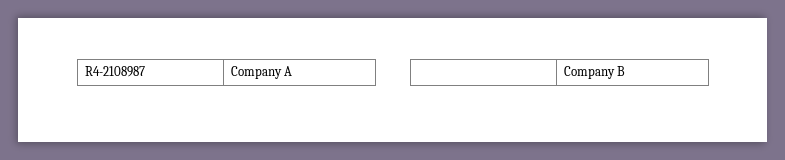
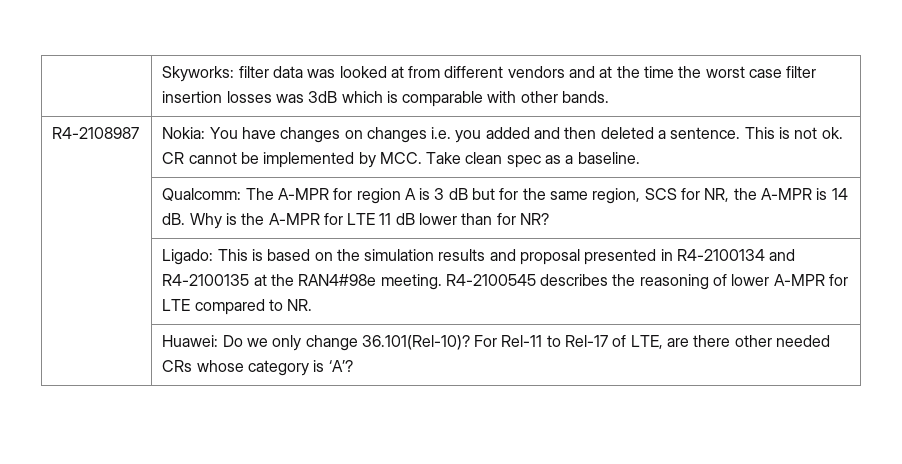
[84,66,145,77] [230,66,293,79] [563,66,626,79] R4-2108987 | Company A // | Company B -> [162,66,817,82] [162,91,610,107] [52,127,140,139] [162,127,843,143] [162,152,640,168] [162,188,848,204] [162,213,550,229] [162,249,796,265] [162,274,849,290] [162,299,313,315] [162,335,831,351] [162,360,353,376] | Skyworks: filter data was looked at from different vendors and at the time the worst case filter insertion losses was 3dB which is comparable with other bands. // R4-2108987 | Nokia: You have changes on changes i.e. you added and then deleted a sentence. This is not ok. CR cannot be implemented by MCC. Take clean spec as a baseline. // | Qualcomm: The A-MPR for region A is 3 dB but for the same region, SCS for NR, the A-MPR is 14 dB. Why is the A-MPR for LTE 11 dB lower than for NR? // | Ligado: This is based on the simulation results and proposal presented in R4-2100134 and R4-2100135 at the RAN4#98e meeting. R4-2100545 describes the reasoning of lower A-MPR for LTE compared to NR. // | Huawei: Do we only change 36.101(Rel-10)? For Rel-11 to Rel-17 of LTE, are there other needed CRs whose category is ‘A’?

